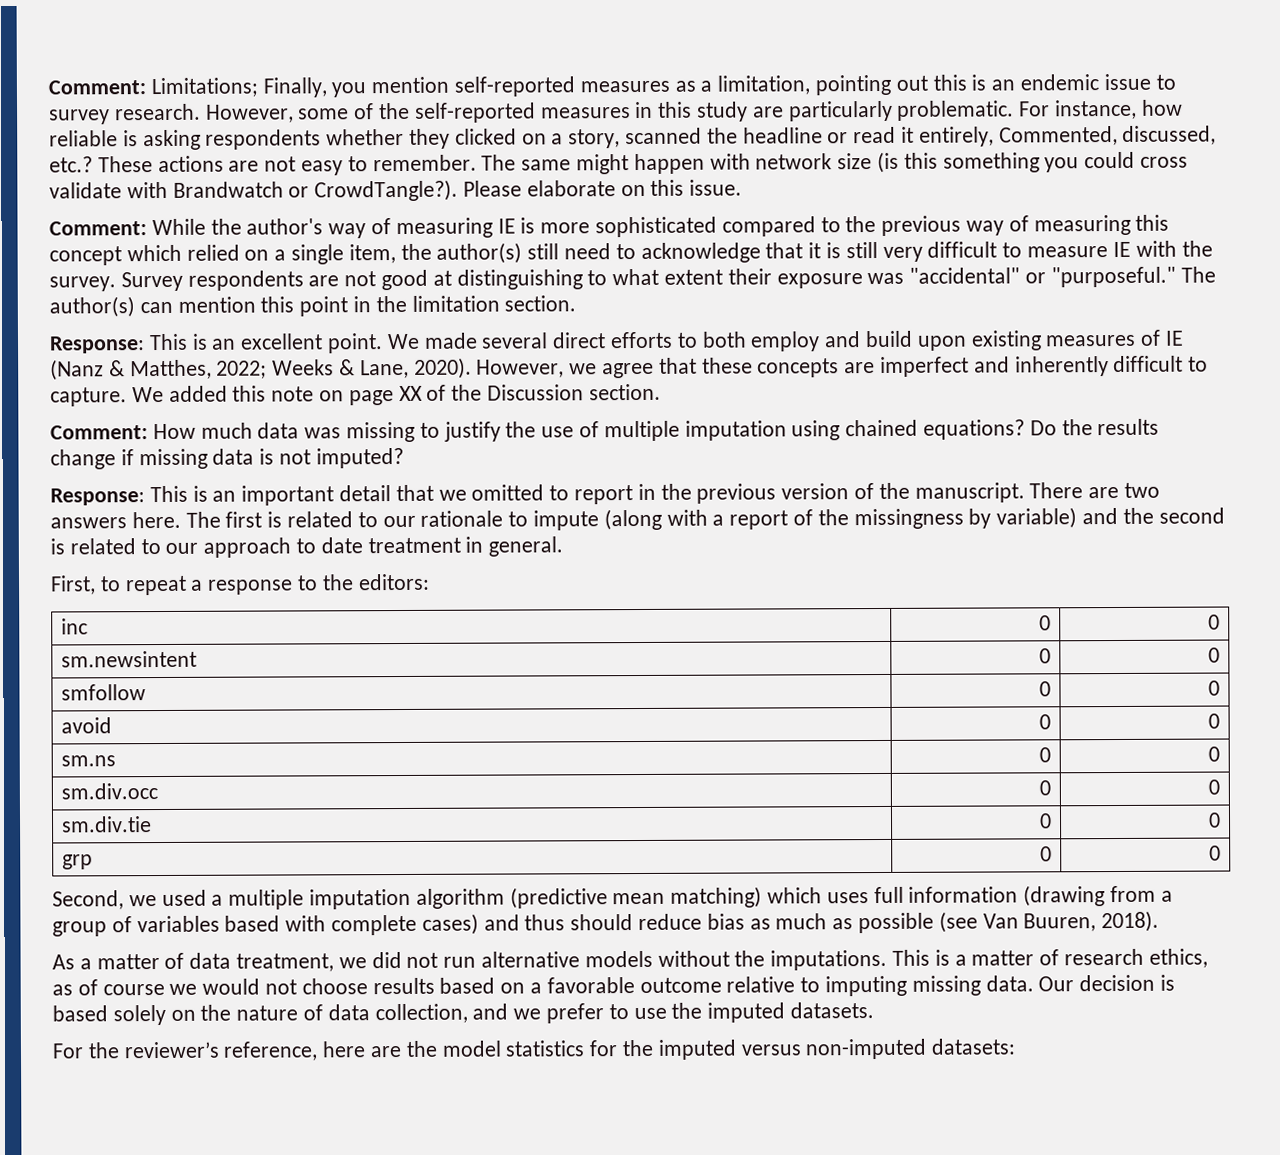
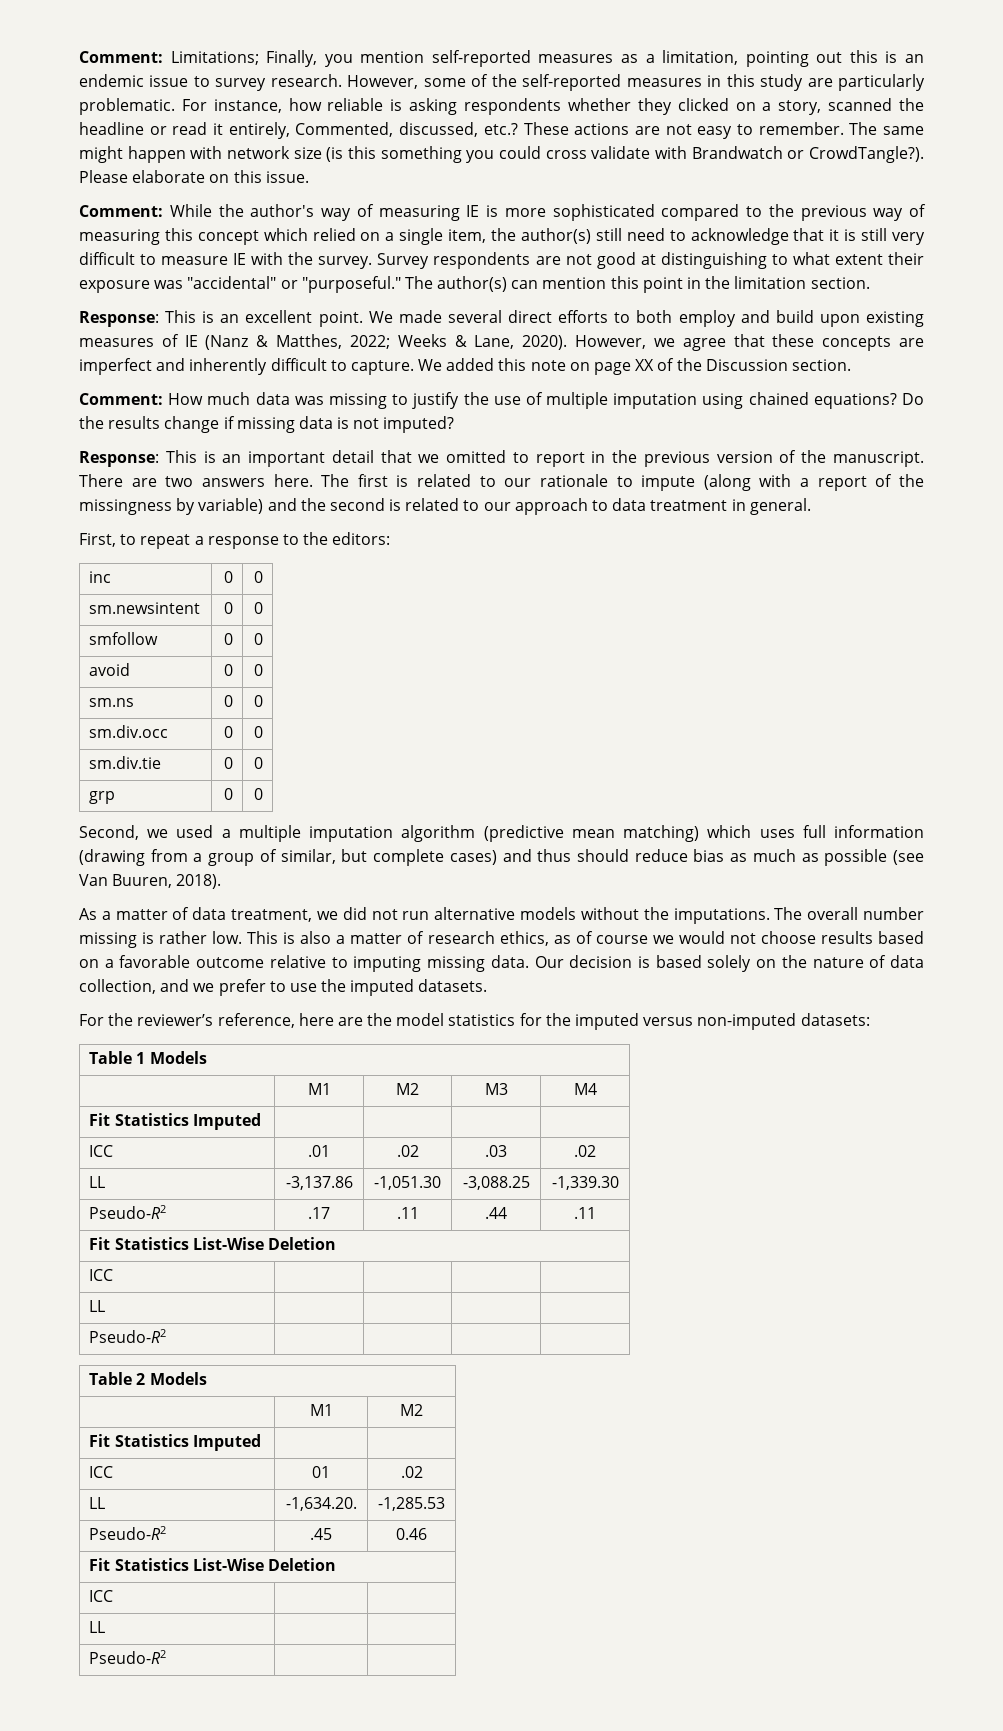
[320,537,363,554] date -> [612,498,647,511] data
[136,915,327,933] variables based with -> [280,849,368,864] similar, but
[892,949,950,966] This is -> [774,907,925,920] [79,931,332,948] The overall number missing is rather low. This is also
(1017, 1046) none -> [89,1051,207,1064] [307,1083,331,1095] [396,1083,419,1095] [484,1083,508,1095] [573,1083,597,1095] [89,1113,261,1130] [89,1145,114,1157] [308,1145,330,1157] [396,1145,419,1157] [485,1145,507,1157] [574,1145,596,1157] [89,1176,106,1188] [285,1176,353,1190] [374,1176,441,1190] [462,1176,530,1190] [551,1176,619,1190] [89,1205,167,1219] [308,1207,330,1219] [396,1207,419,1219] [485,1207,507,1219] [574,1207,596,1219] [89,1237,336,1250] [89,1269,114,1281] [89,1300,106,1312] [89,1329,167,1343] [89,1372,207,1385] [309,1404,333,1416] [400,1404,423,1416] [89,1434,261,1451] [89,1466,114,1478] [312,1466,330,1478] [400,1466,423,1478] [89,1497,106,1509] [285,1497,357,1511] [378,1497,445,1511] [89,1526,167,1540] [310,1528,332,1540] [396,1528,427,1540] [89,1558,336,1571] [89,1590,114,1602] [89,1621,106,1633] [89,1650,167,1664] // Table 1 Models // | M1 | M2 | M3 | M4 // Fit Statistics Imputed | | | | // ICC | .01 | .02 | .03 | .02 // LL | -3,137.86 | -1,051.30 | -3,088.25 | -1,339.30 // Pseudo-R2 | .17 | .11 | .44 | .11 // Fit Statistics List-Wise Deletion // ICC | | | | // LL | | | | // Pseudo-R2 | | | | // Table 2 Models // | M1 | M2 // Fit Statistics Imputed | | // ICC | 01 | .02 // LL | -1,634.20. | -1,285.53 // Pseudo-R2 | .45 | 0.46 // Fit Statistics List-Wise Deletion // ICC | | // LL | | // Pseudo-R2 | |

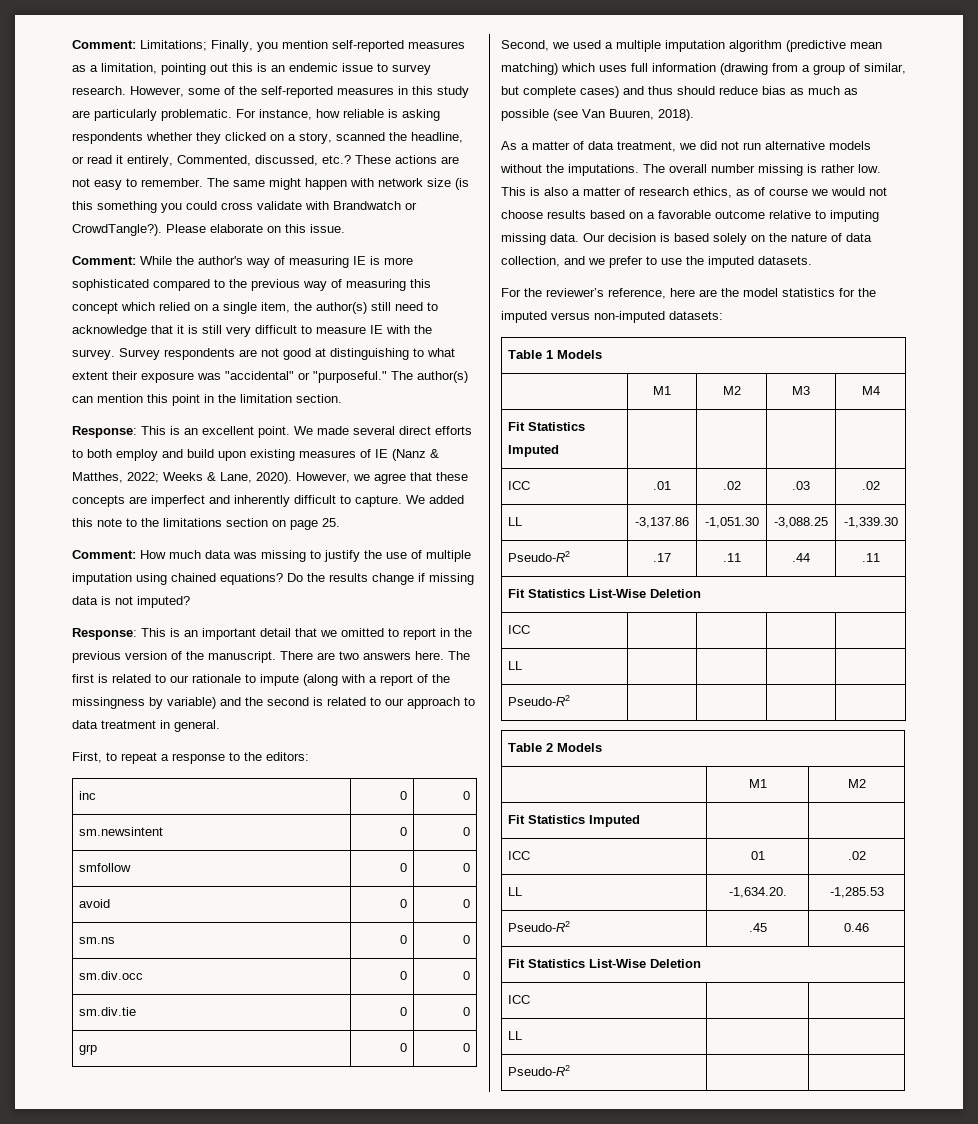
[79,122,144,135] headline -> [411,132,463,143] headline,
[569,358,851,375] on page XX of the Discussion section. -> [126,518,340,530] to the limitations section on page 25.

